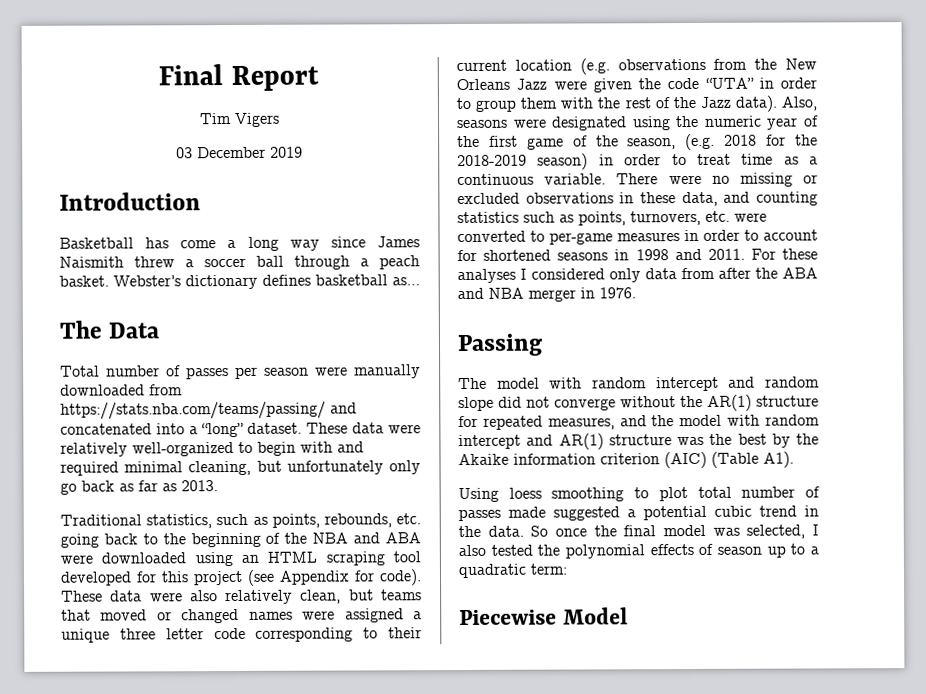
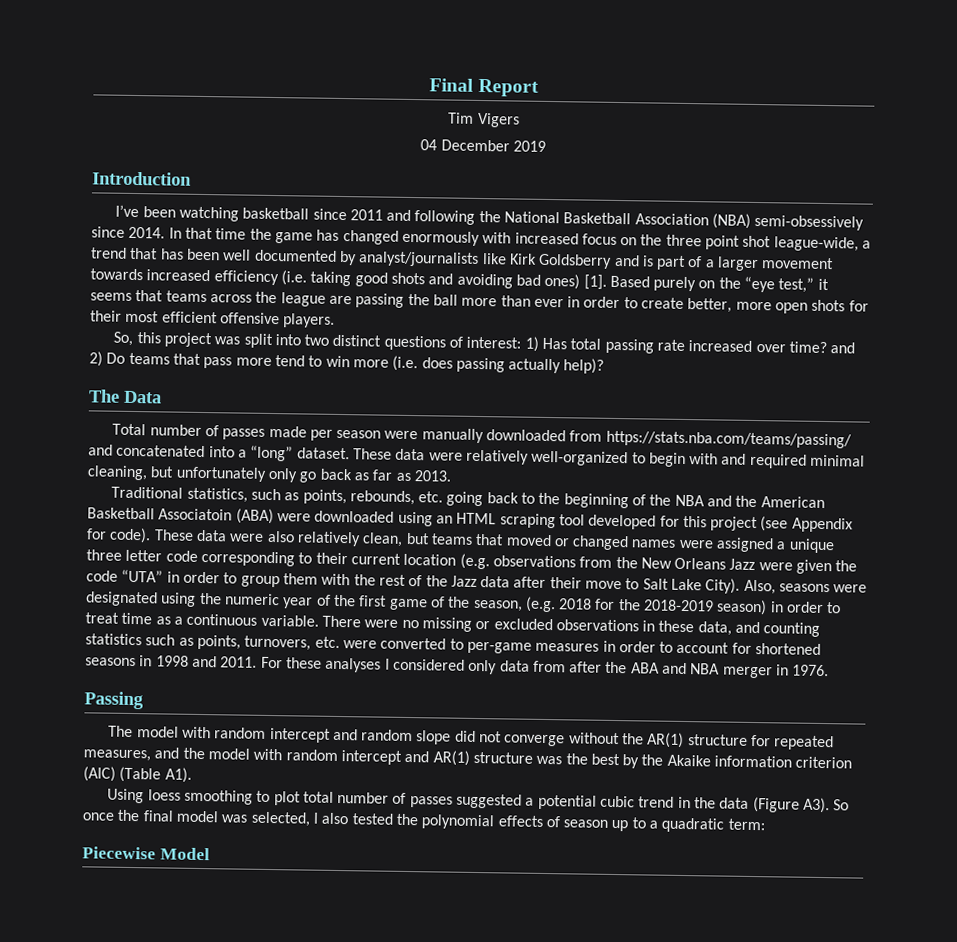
[176,147,193,159] 03 -> [420,139,438,151] 04
[59,236,420,251] [59,255,420,270] [59,274,420,290] Basketball has come a long way since James Naismith threw a soccer ball through a peach basket. Webster’s dictionary defines basketball as… -> [115,204,865,231] [91,226,872,252] [91,247,835,272] [90,268,829,293] [90,290,869,314] [90,310,336,328] [113,331,856,354] [89,351,605,374] I’ve been watching basketball since 2011 and following the National Basketball Association (NBA) semi-obsessively since 2014. In that time the game has changed enormously with increased focus on the three point shot league-wide, a trend that has been well documented by analyst/journalists like Kirk Goldsberry and is part of a larger movement towards increased efficiency (i.e. taking good shots and avoiding bad ones) [1]. Based purely on the “eye test,” it seems that teams across the league are passing the ball more than ever in order to create better, more open shots for their most efficient offensive players. // So, this project was split into two distinct questions of interest: 1) Has total passing rate increased over time? and 2) Do teams that pass more tend to win more (i.e. does passing actually help)?
(229, 373) none -> [268,425,307,438] made
[385,532,421,544] ABA -> [735,495,825,509] [87,507,274,525] the American Basketball Associatoin (ABA)
[734,95,777,112] data). -> [480,576,741,594] data after their move to Salt Lake City).
[508,506,546,518] made -> (453, 802) none
[487,525,524,537] data. -> [719,797,830,814] data (Figure A3).

